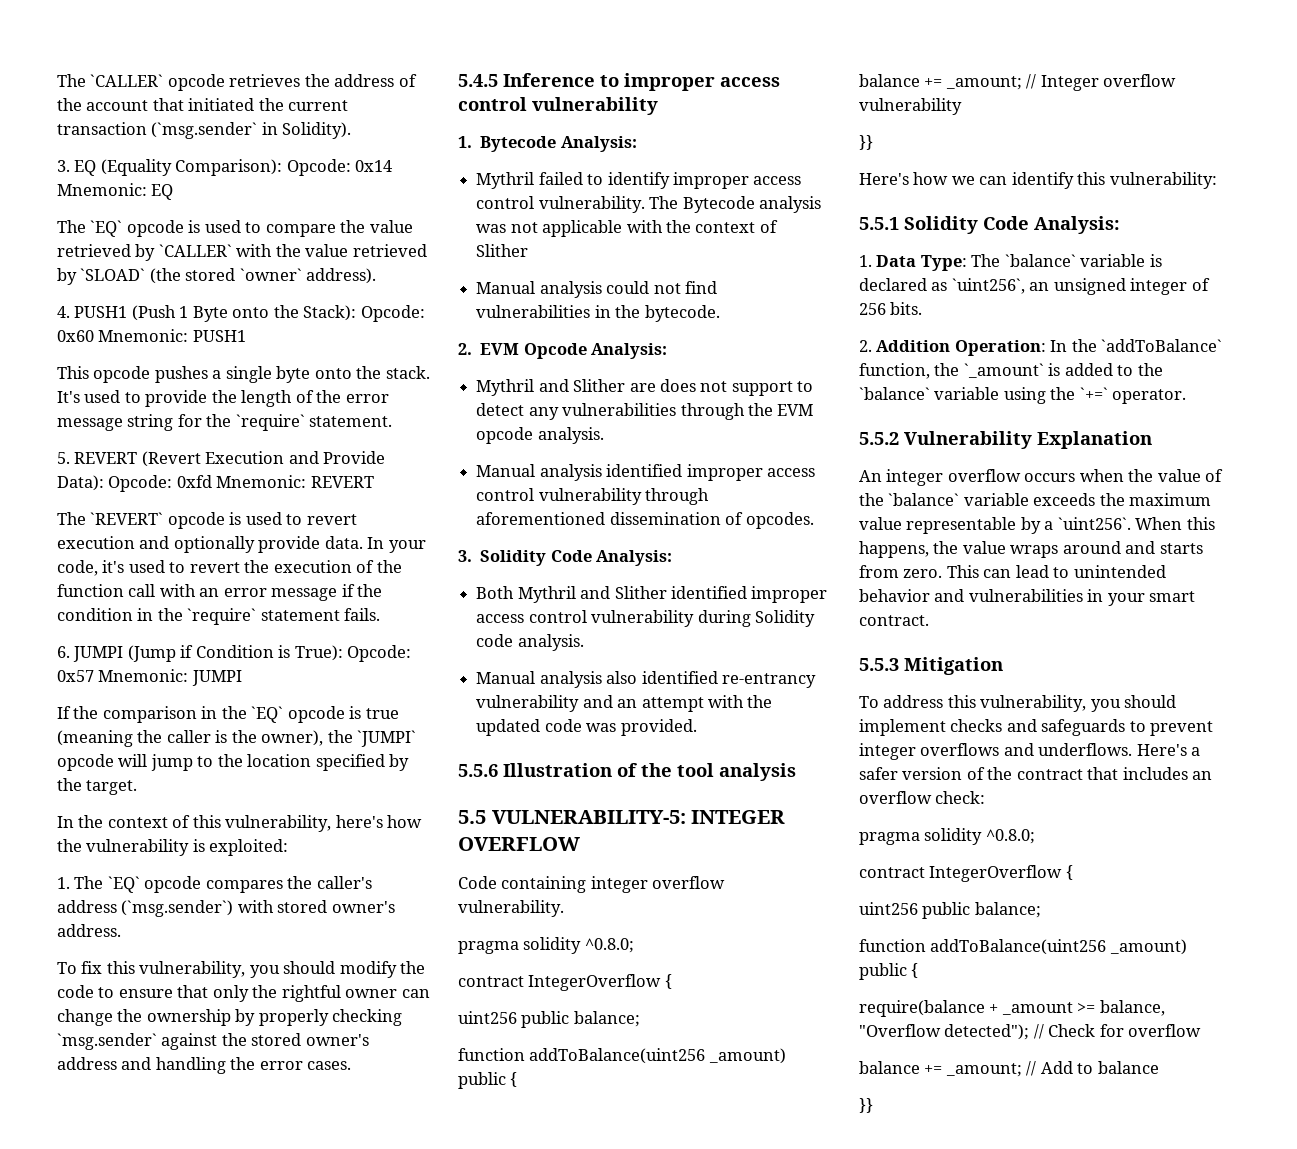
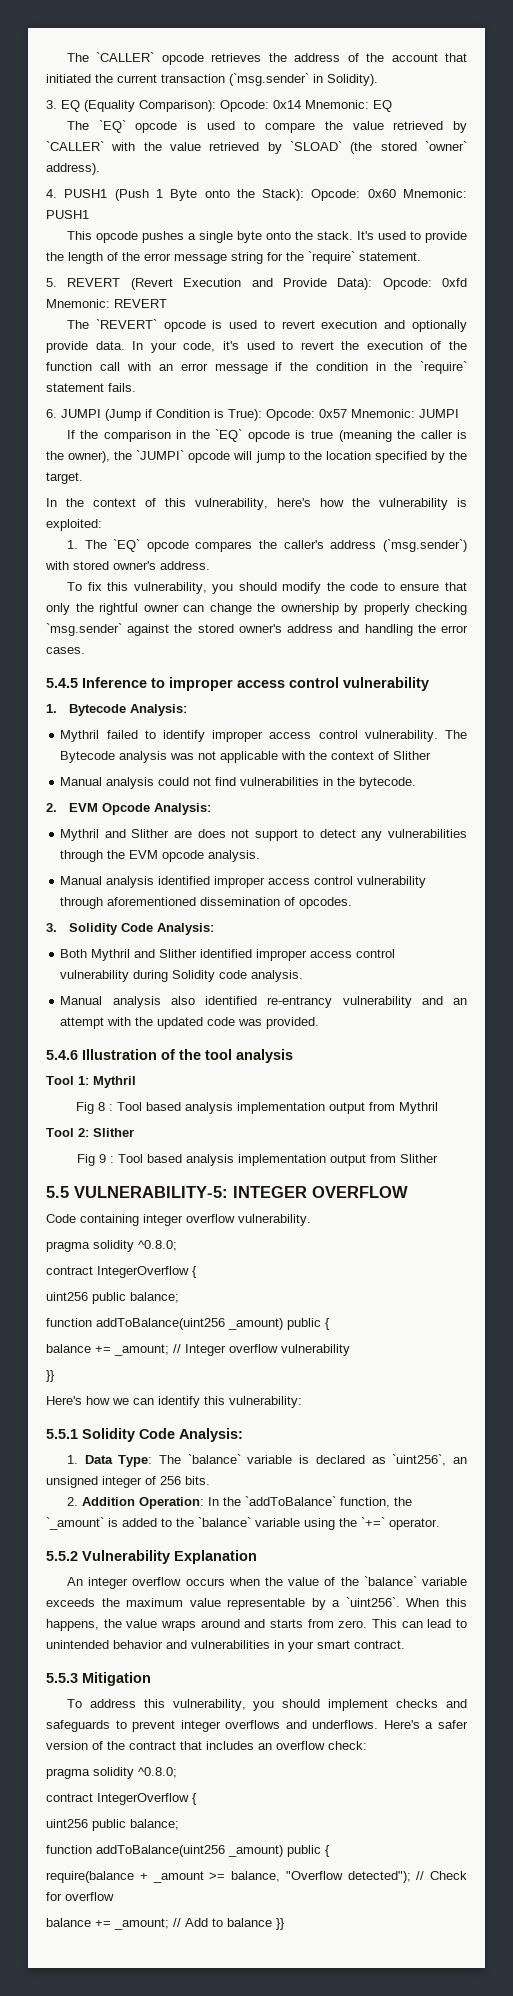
[458,764,498,777] 5.5.6 -> [46,1050,78,1060] 5.4.6
(796, 772) none -> [46,1076,136,1088] [75,1102,438,1114] [46,1128,134,1137] [76,1154,438,1166] // Tool 1: Mythril // Fig 8 : Tool based analysis implementation output from Mythril // Tool 2: Slither // Fig 9 : Tool based analysis implementation output from Slither
(1159, 1067) // -> (272, 1922) none

